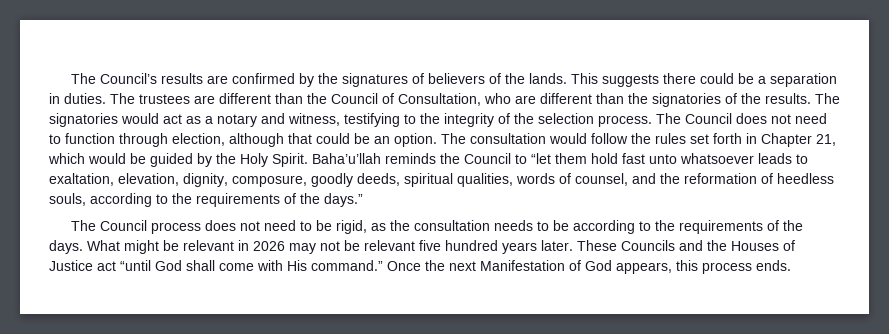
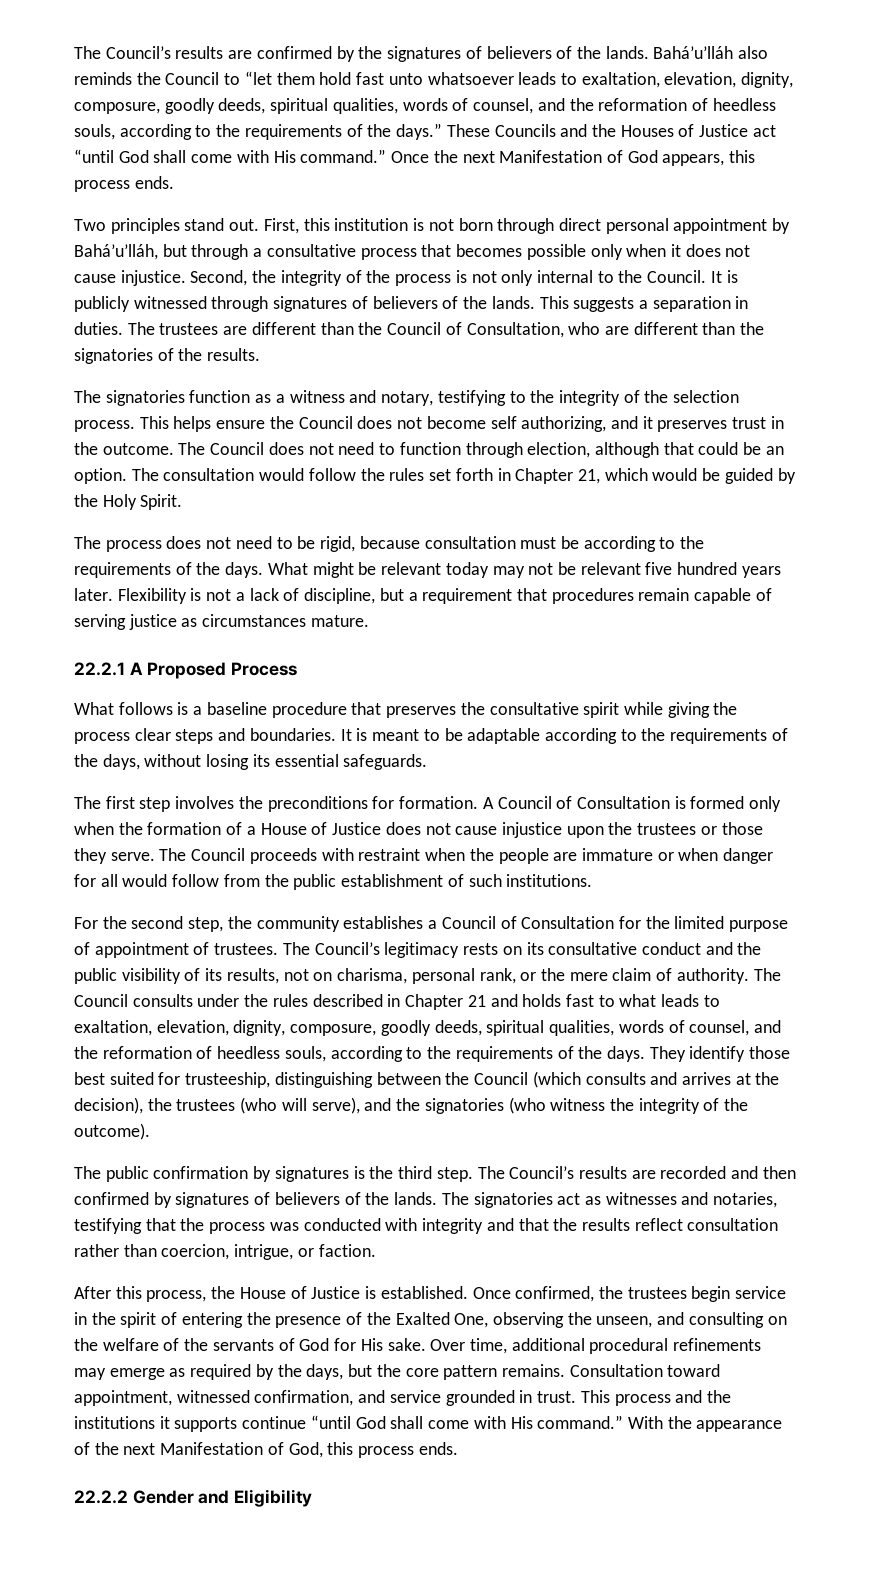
[571,73,838,87] [49,93,840,107] [49,113,827,127] [49,133,836,147] [48,153,381,167] This suggests there could be a separation in duties. The trustees are different than the Council of Consultation, who are different than the signatories of the results. The signatories would act as a notary and witness, testifying to the integrity of the selection process. The Council does not need to function through election, although that could be an option. The consultation would follow the rules set forth in Chapter 21, which would be guided by the Holy Spirit. Baha’u’llah -> [653,46,769,59] Bahá’u’lláh also
[71,220,804,234] [49,240,573,254] // The Council process does not need to be rigid, as the consultation needs to be according to the requirements of the days. What might be relevant in 2026 may not be relevant five hundred years later. -> (443, 131) none
(791, 265) none -> [74,218,791,234] [74,244,751,260] [74,270,738,286] [74,296,749,312] [74,322,765,338] [74,348,261,364] [74,390,740,406] [74,416,784,432] [74,442,784,458] [74,468,796,484] [74,494,183,510] [74,536,705,552] [74,562,781,578] [74,588,772,604] [74,614,369,630] [74,662,298,679] [74,702,738,718] [74,728,788,744] [74,754,428,770] [74,796,782,812] [74,822,763,838] [74,848,774,864] [74,874,593,890] [74,916,789,932] [74,942,762,958] [74,968,781,984] [74,994,720,1010] [74,1020,781,1036] [74,1046,791,1062] [74,1071,780,1088] [74,1097,749,1114] [74,1123,150,1140] [74,1166,796,1182] [74,1192,778,1208] [74,1218,779,1234] [74,1244,376,1260] [74,1286,787,1302] [74,1312,787,1328] [74,1338,762,1354] [74,1364,721,1380] [74,1390,731,1406] [74,1415,783,1432] [74,1442,458,1458] [74,1489,313,1507] // Two principles stand out. First, this institution is not born through direct personal appointment by Bahá’u’lláh, but through a consultative process that becomes possible only when it does not cause injustice. Second, the integrity of the process is not only internal to the Council. It is publicly witnessed through signatures of believers of the lands. This suggests a separation in duties. The trustees are different than the Council of Consultation, who are different than the signatories of the results. // The signatories function as a witness and notary, testifying to the integrity of the selection process. This helps ensure the Council does not become self authorizing, and it preserves trust in the outcome. The Council does not need to function through election, although that could be an option. The consultation would follow the rules set forth in Chapter 21, which would be guided by the Holy Spirit. // The process does not need to be rigid, because consultation must be according to the requirements of the days. What might be relevant today may not be relevant five hundred years later. Flexibility is not a lack of discipline, but a requirement that procedures remain capable of serving justice as circumstances mature. // 22.2.1 A Proposed Process // What follows is a baseline procedure that preserves the consultative spirit while giving the process clear steps and boundaries. It is meant to be adaptable according to the requirements of the days, without losing its essential safeguards. // The first step involves the preconditions for formation. A Council of Consultation is formed only when the formation of a House of Justice does not cause injustice upon the trustees or those they serve. The Council proceeds with restraint when the people are immature or when danger for all would follow from the public establishment of such institutions. // For the second step, the community establishes a Council of Consultation for the limited purpose of appointment of trustees. The Council’s legitimacy rests on its consultative conduct and the public visibility of its results, not on charisma, personal rank, or the mere claim of authority. The Council consults under the rules described in Chapter 21 and holds fast to what leads to exaltation, elevation, dignity, composure, goodly deeds, spiritual qualities, words of counsel, and the reformation of heedless souls, according to the requirements of the days. They identify those best suited for trusteeship, distinguishing between the Council (which consults and arrives at the decision), the trustees (who will serve), and the signatories (who witness the integrity of the outcome). // The public confirmation by signatures is the third step. The Council’s results are recorded and then confirmed by signatures of believers of the lands. The signatories act as witnesses and notaries, testifying that the process was conducted with integrity and that the results reflect consultation rather than coercion, intrigue, or faction. // After this process, the House of Justice is established. Once confirmed, the trustees begin service in the spirit of entering the presence of the Exalted One, observing the unseen, and consulting on the welfare of the servants of God for His sake. Over time, additional procedural refinements may emerge as required by the days, but the core pattern remains. Consultation toward appointment, witnessed confirmation, and service grounded in trust. This process and the institutions it supports continue “until God shall come with His command.” With the appearance of the next Manifestation of God, this process ends. // 22.2.2 Gender and Eligibility

